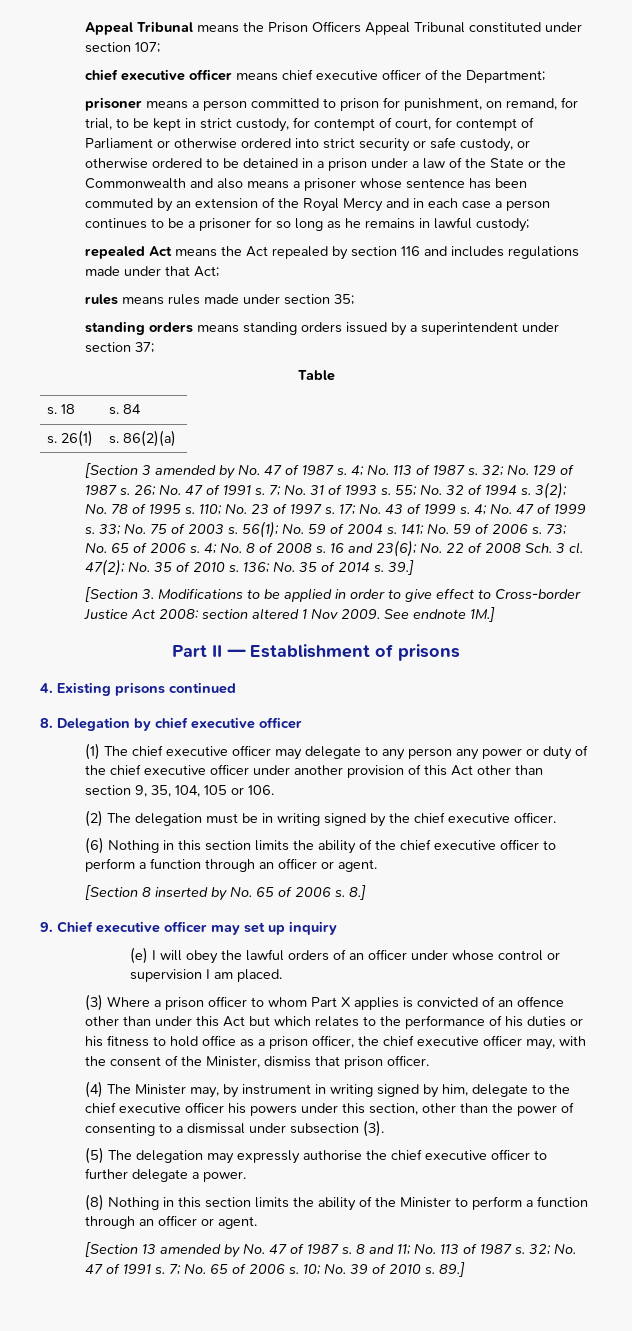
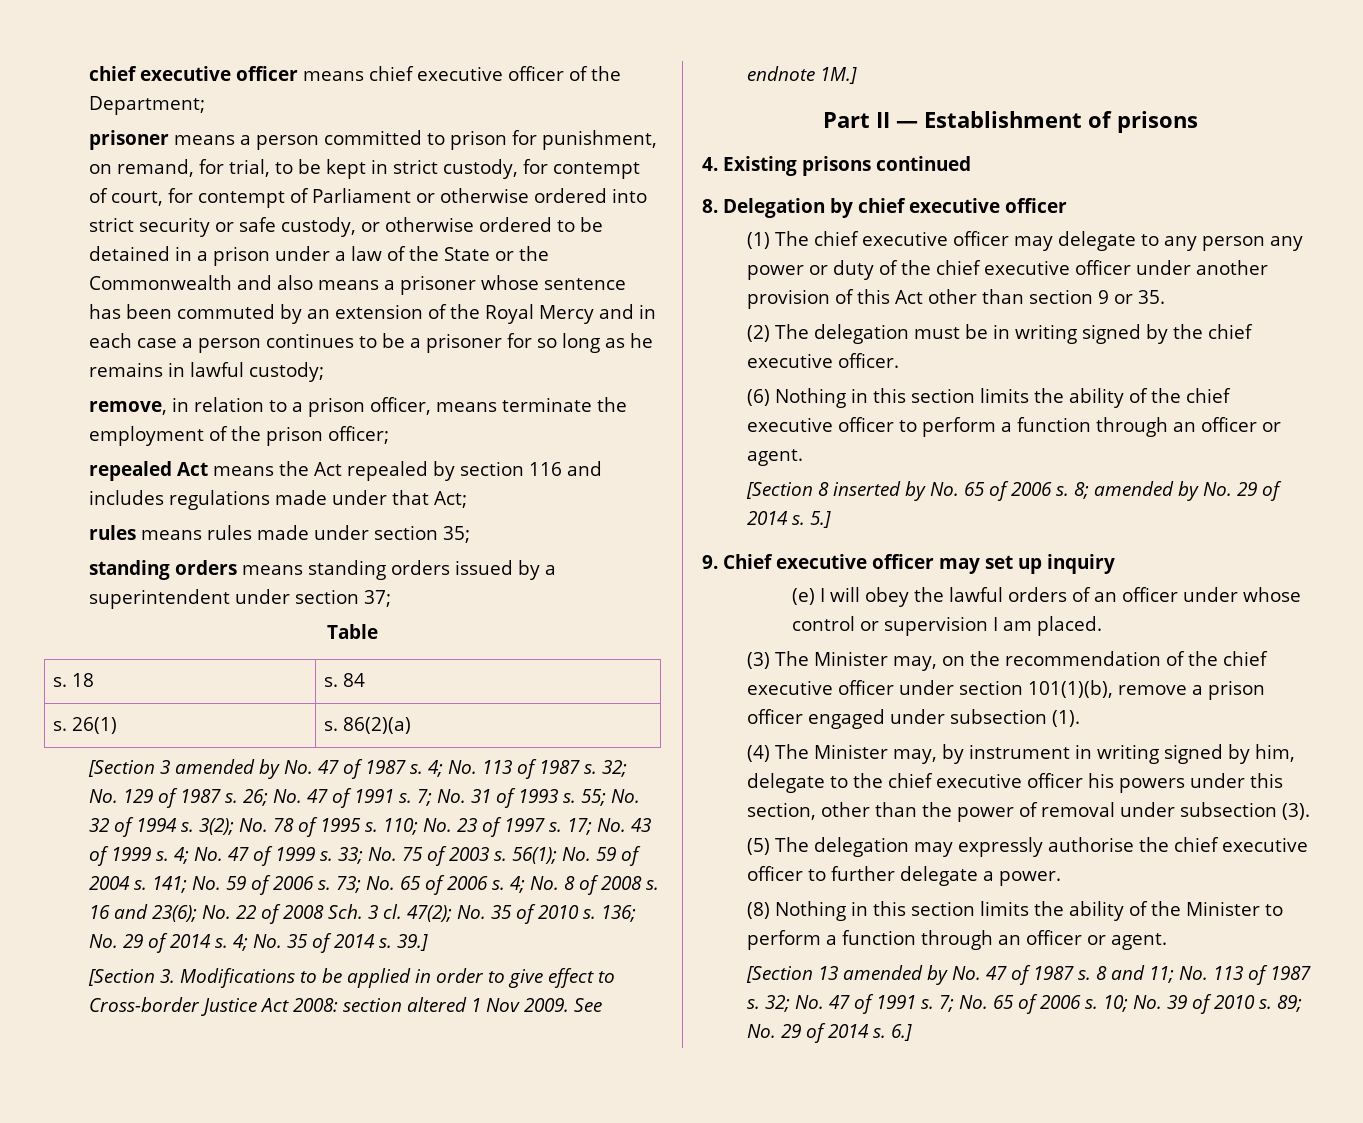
[85,21,583,35] [85,42,161,53] Appeal Tribunal means the Prison Officers Appeal Tribunal constituted under section 107; // -> (89, 73) none
(530, 225) none -> [89,397,628,417] [89,426,390,446] // remove, in relation to a prison officer, means terminate the employment of the prison officer;
(296, 567) none -> [123,933,283,953] 29 of 2014 s. 4; No.
[135,785,275,797] 9, 35, 104, 105 or 106. -> [1098,290,1166,304] 9 or 35.
[349,885,367,900] 8.] -> [1074,481,1283,501] [747,511,832,528] 8; amended by No. 29 of 2014 s. 5.]
[107,996,565,1010] [85,1015,584,1029] [85,1035,587,1050] [85,1055,430,1069] Where a prison officer to whom Part X applies is convicted of an offence other than under this Act but which relates to the performance of his duties or his fitness to hold office as a prison officer, the chief executive officer may, with the consent of the Minister, dismiss that prison officer. -> [775,651,1269,671] [747,680,1266,700] [747,709,1081,729] The Minister may, on the recommendation of the chief executive officer under section 101(1)(b), remove a prison officer engaged under subsection (1).
[85,1123,246,1136] consenting to a dismissal -> [1041,802,1116,817] removal
[439,1262,466,1277] 89.] -> [1277,995,1303,1012] [747,1023,913,1043] 89; No. 29 of 2014 s. 6.]

